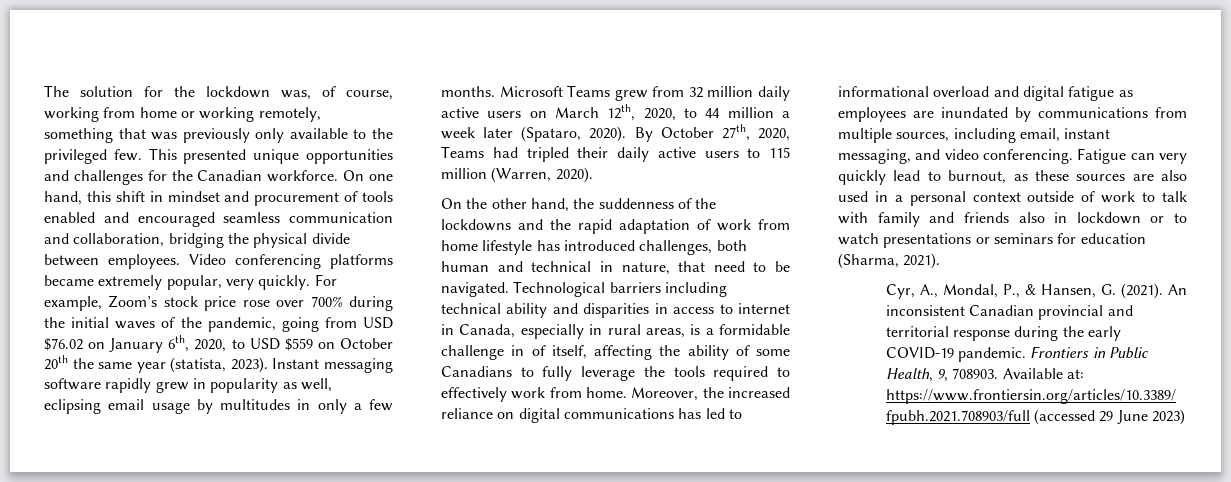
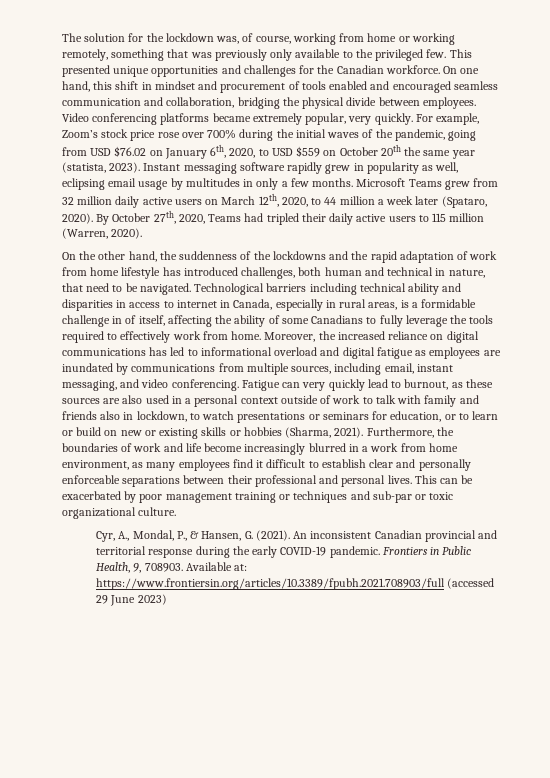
[1076,212,1165,224] lockdown or -> [136,411,187,422] lockdown,
[1080,233,1146,244] [838,253,941,269] education (Sharma, 2021). -> [390,411,499,422] [62,427,454,439] [62,443,458,455] [62,459,471,471] [62,475,474,487] [62,491,454,503] [62,507,177,519] education, or to learn or build on new or existing skills or hobbies (Sharma, 2021). Furthermore, the boundaries of work and life become increasingly blurred in a work from home environment, as many employees find it difficult to establish clear and personally enforceable separations between their professional and personal lives. This can be exacerbated by poor management training or techniques and sub-par or toxic organizational culture.

